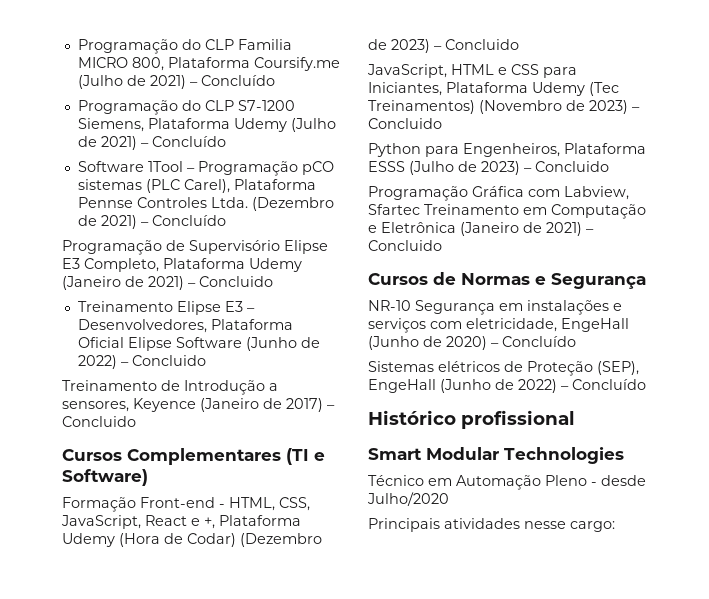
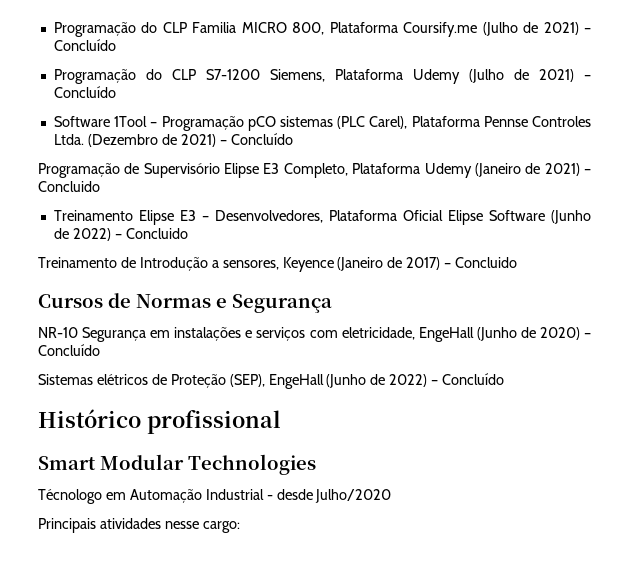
[62,448,325,465] [62,469,148,486] [62,497,310,512] [61,515,301,529] [62,533,322,547] [368,39,519,53] [367,64,577,78] [368,82,619,96] [368,100,640,114] [368,118,442,129] [368,143,646,157] [368,161,609,175] [368,186,629,201] [368,204,646,219] [368,222,594,236] [368,240,442,251] // Cursos Complementares (TI e Software) // Formação Front-end - HTML, CSS, JavaScript, React e +, Plataforma Udemy (Hora de Codar) (Dezembro de 2023) – Concluido // JavaScript, HTML e CSS para Iniciantes, Plataforma Udemy (Tec Treinamentos) (Novembro de 2023) – Concluido // Python para Engenheiros, Plataforma ESSS (Julho de 2023) – Concluido // Programação Gráfica com Labview, Sfartec Treinamento em Computação e Eletrônica (Janeiro de 2021) – Concluido -> (518, 262) none
[368,475,424,486] Técnico -> [38,489,102,504] Técnologo
[545,475,587,486] Pleno -> [205,489,264,500] Industrial

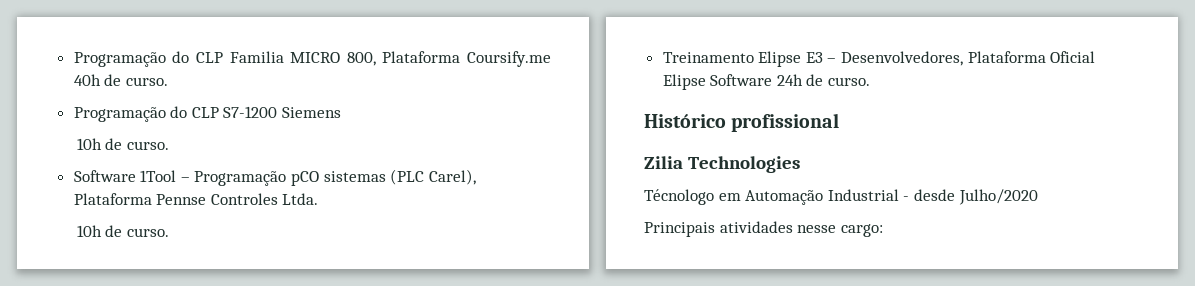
[482,22,591,36] [53,39,116,51] (Julho de 2021) – Concluído -> [73,74,168,86] 40h de curso.
[269,69,591,84] [53,86,116,98] Siemens, Plataforma Udemy (Julho de 2021) – Concluído -> [282,107,342,118] [76,138,170,150] Siemens // 10h de curso.
[87,133,293,147] [38,163,591,178] [38,181,100,192] (Dezembro de 2021) – Concluído // Programação de Supervisório Elipse E3 Completo, Plataforma Udemy (Janeiro de 2021) – Concluido -> [76,225,170,237] // 10h de curso.
[550,210,591,224] [53,228,188,241] [38,257,518,272] [38,293,332,313] [38,327,591,342] [38,344,100,356] [38,373,505,389] (Junho de 2022) – Concluido // Treinamento de Introdução a sensores, Keyence (Janeiro de 2017) – Concluido // Cursos de Normas e Segurança // NR-10 Segurança em instalações e serviços com eletricidade, EngeHall (Junho de 2020) – Concluído // Sistemas elétricos de Proteção (SEP), EngeHall (Junho de 2022) – Concluído -> [776,74,871,86] 24h de curso.
[38,454,184,470] Smart Modular -> [644,156,683,169] Zilia

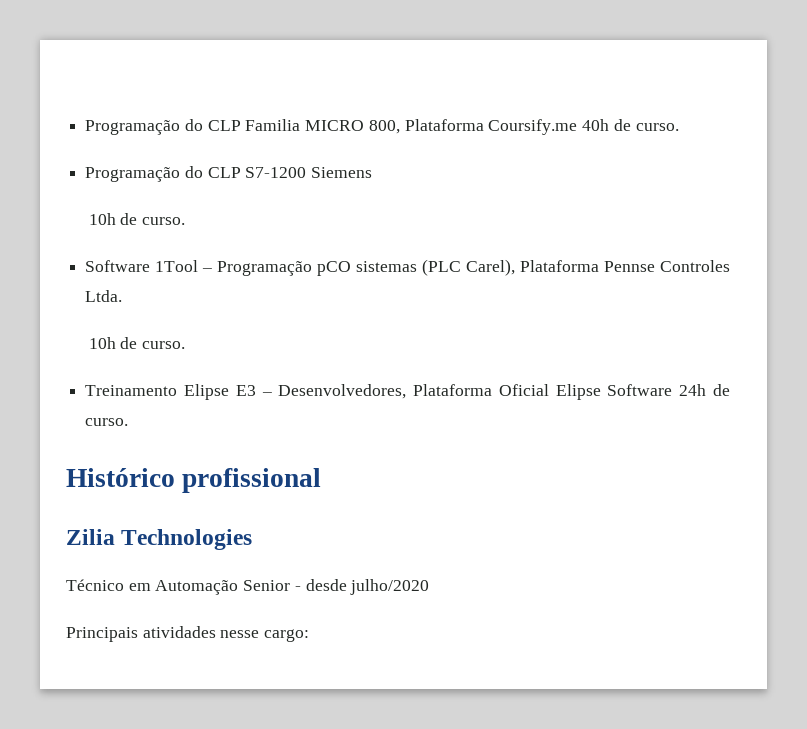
[644,189,714,205] Técnologo -> [66,579,124,591] Técnico
[827,189,899,201] Industrial -> [243,580,291,591] Senior
[958,189,1038,205] Julho/2020 -> [350,579,430,595] julho/2020

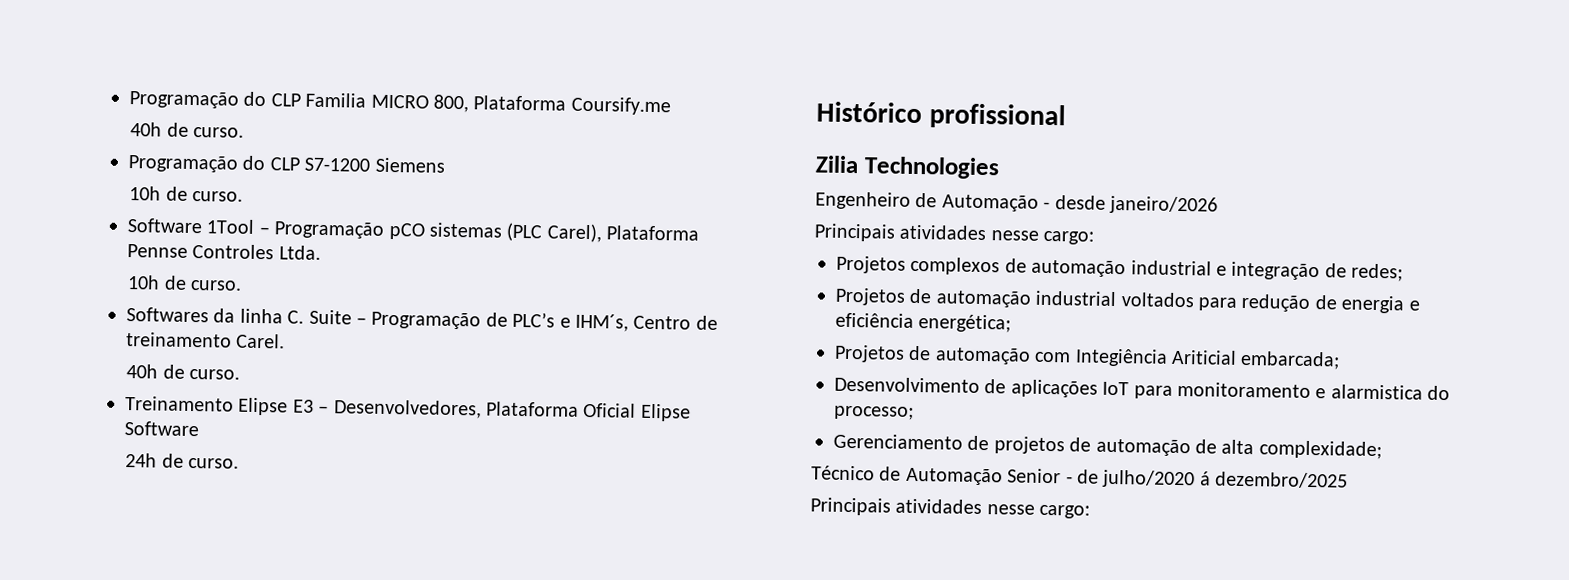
(578, 127) none -> (671, 106) //
(186, 345) none -> [126,307,718,332] [126,332,286,349] [126,364,241,380] // Softwares da linha C. Suite – Programação de PLC’s e IHM´s, Centro de treinamento Carel. // 40h de curso.
(673, 390) none -> (199, 429) //
[66,579,291,595] Técnico em Automação Senior -> [815,191,1039,212] Engenheiro de Automação
[350,579,430,595] [66,626,310,642] julho/2020 // Principais atividades nesse cargo: -> [1109,195,1218,215] [814,223,1095,245] [836,255,1404,282] [835,287,1420,314] [835,312,1012,333] [834,344,1341,370] [834,376,1451,401] [834,405,914,420] [833,433,1382,460] [811,465,1349,489] [810,497,1091,519] janeiro/2026 // Principais atividades nesse cargo: // Projetos complexos de automação industrial e integração de redes; // Projetos de automação industrial voltados para redução de energia e eficiência energética; // Projetos de automação com Integiência Ariticial embarcada; // Desenvolvimento de aplicações IoT para monitoramento e alarmistica do processo; // Gerenciamento de projetos de automação de alta complexidade; // Técnico de Automação Senior - de julho/2020 á dezembro/2025 // Principais atividades nesse cargo:

